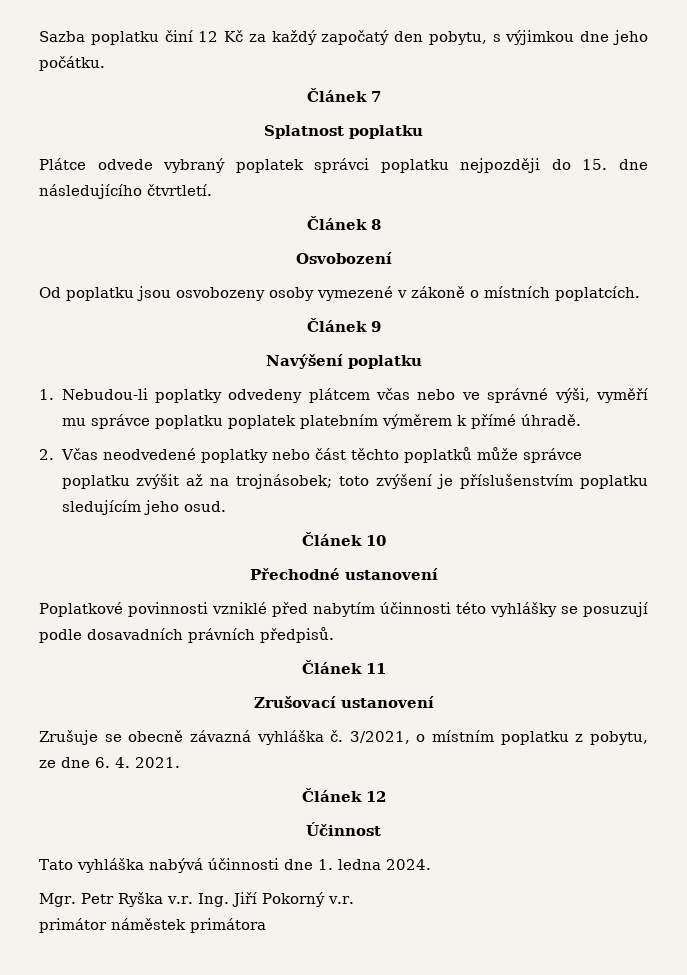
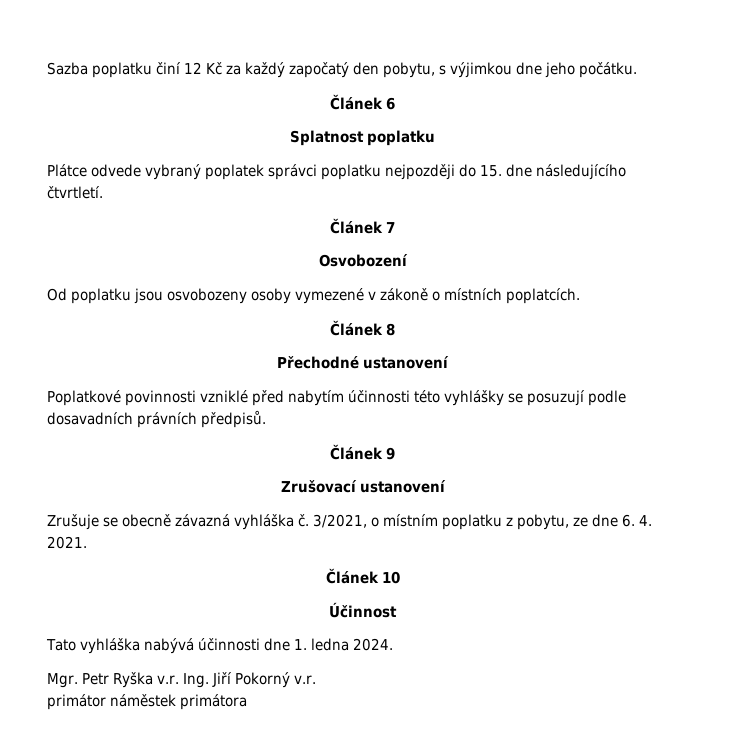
[370,91,381,102] 7 -> [386,97,395,110] 6
[370,219,381,230] 8 -> [386,222,395,233] 7
[370,321,381,332] [265,354,422,369] [39,388,649,403] [61,414,581,429] [39,447,582,463] [61,474,649,489] [61,500,226,515] [301,532,386,546] 9 // Navýšení poplatku // 1. Nebudou-li poplatky odvedeny plátcem včas nebo ve správné výši, vyměří mu správce poplatku poplatek platebním výměrem k přímé úhradě. // 2. Včas neodvedené poplatky nebo část těchto poplatků může správce poplatku zvýšit až na trojnásobek; toto zvýšení je příslušenstvím poplatku sledujícím jeho osud. // Článek 10 -> [386,323,395,336] 8
[365,663,386,674] 11 -> [386,447,395,460] 9
[365,791,386,802] 12 -> [381,571,400,584] 10

